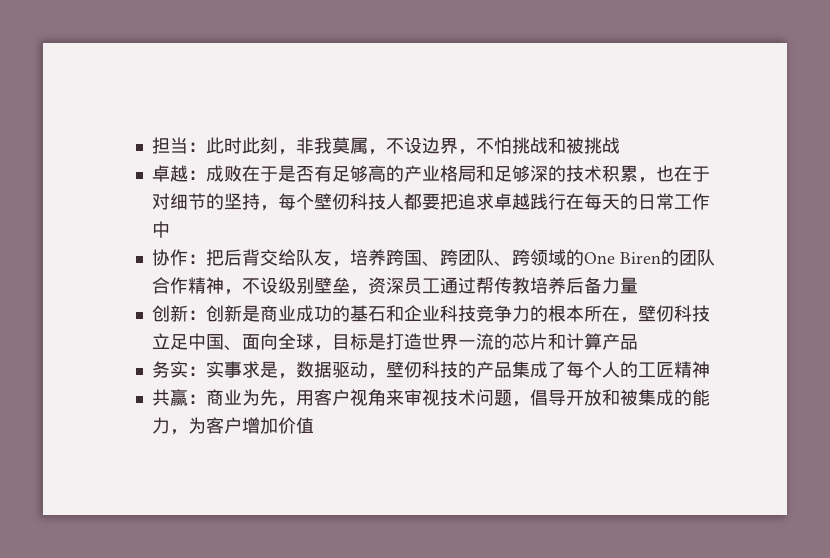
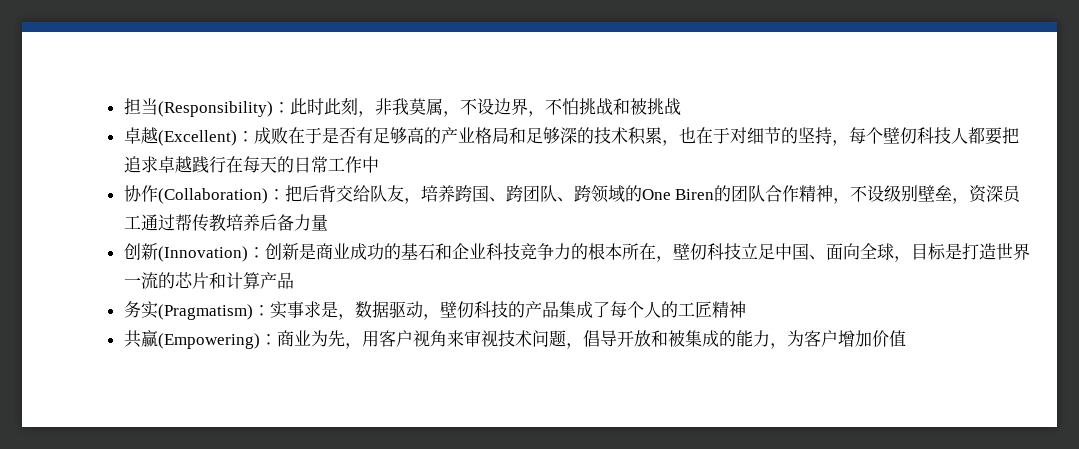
(188, 145) none -> [157,101,273,117] (Responsibility)
(188, 173) none -> [157,130,237,146] (Excellent)
(188, 257) none -> [157,188,268,204] (Collaboration)
(188, 313) none -> [157,246,248,262] (Innovation)
(188, 369) none -> [157,304,253,320] (Pragmatism)
(188, 397) none -> [157,333,260,349] (Empowering)

